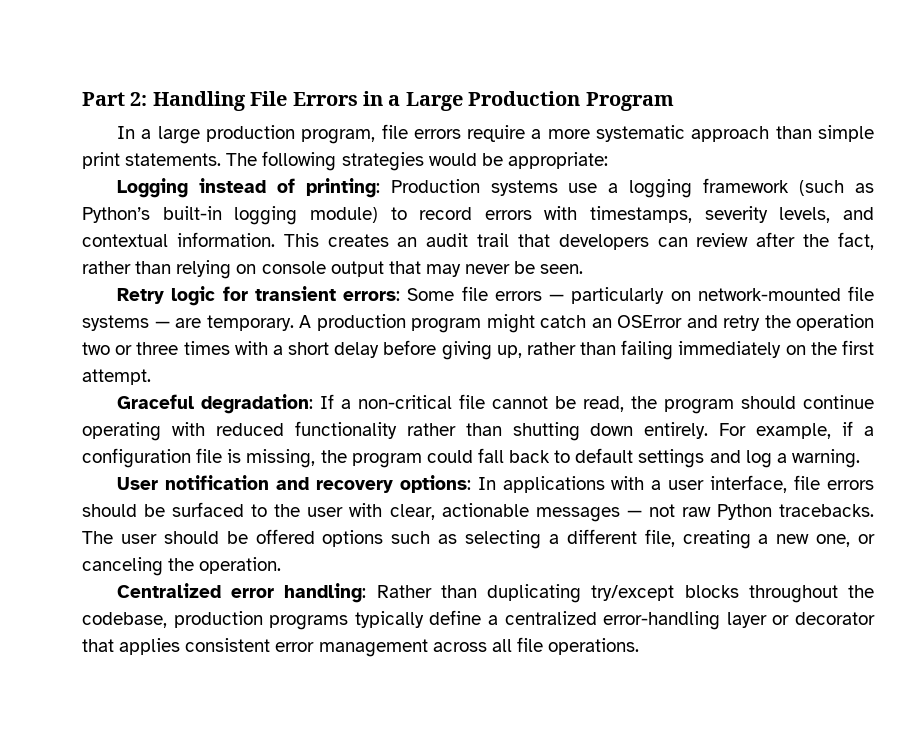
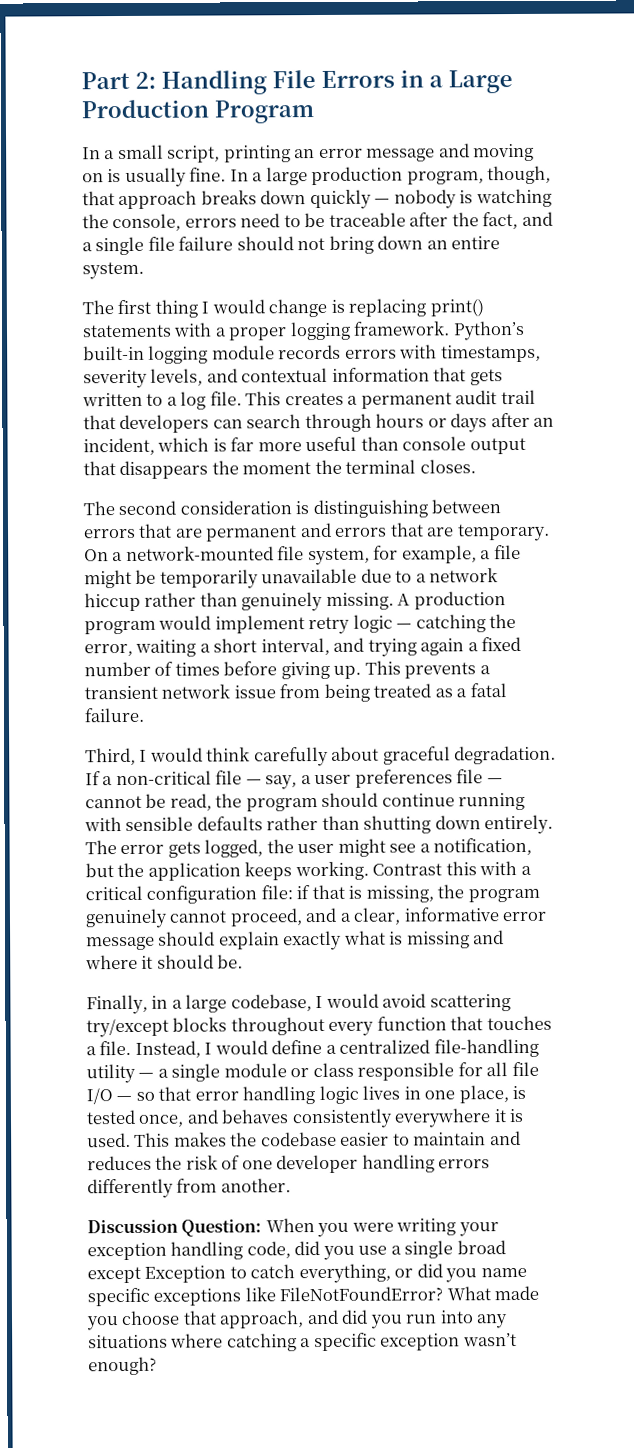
[157,124,874,144] [82,151,608,171] [117,178,874,198] [82,206,473,225] large production program, file errors require a more systematic approach than simple print statements. The following strategies would be appropriate: // Logging instead of printing: Production systems use a logging framework (such as Python’s built-in logging module) to record -> [117,143,535,163] [82,165,552,187] [82,188,552,210] [82,211,553,232] [82,235,501,256] [82,261,144,280] [82,298,484,318] [82,320,525,341] [83,344,342,364] small script, printing an error message and moving on is usually fine. In a large production program, though, that approach breaks down quickly — nobody is watching the console, errors need to be traceable after the fact, and a single file failure should not bring down an entire system. // The first thing I would change is replacing print() statements with a proper logging framework. Python’s built-in logging module records
[176,232,418,247] information. This creates an -> [331,367,503,386] [82,391,452,410] information that gets written to a log file. This creates a permanent
[696,232,874,250] [82,260,584,279] [117,286,874,306] [82,314,874,333] [82,340,874,360] [82,369,151,385] [117,394,486,414] review after the fact, rather than relying on console output that may never be seen. // Retry logic for transient errors: Some file errors — particularly on network-mounted file systems — are temporary. A production program might catch an OSError and retry the operation two or three times with a short delay before giving up, rather than failing immediately on the first attempt. // Graceful degradation: If a non-critical file -> [246,412,555,433] [83,436,526,456] [83,459,476,480] [83,499,502,519] [84,522,550,542] [84,544,521,566] [84,568,499,589] [84,591,506,612] [84,614,517,635] [84,636,522,657] [84,660,491,680] [84,683,507,702] [84,707,144,723] [85,745,557,767] [85,769,503,790] search through hours or days after an incident, which is far more useful than console output that disappears the moment the terminal closes. // The second consideration is distinguishing between errors that are permanent and errors that are temporary. On a network-mounted file system, for example, a file might be temporarily unavailable due to a network hiccup rather than genuinely missing. A production program would implement retry logic — catching the error, waiting a short interval, and trying again a fixed number of times before giving up. This prevents a transient network issue from being treated as a fatal failure. // Third, I would think carefully about graceful degradation. If a non-critical file — say, a user preferences file —
[82,421,397,441] operating with reduced functionality -> [458,792,526,811] [84,816,263,832] running with sensible defaults
[719,421,874,439] [82,448,860,468] [117,475,874,493] [82,502,874,522] [82,529,875,549] [82,557,282,576] [117,583,874,603] [82,610,876,630] [82,637,640,657] For example, if a configuration file is missing, the program could fall back to default settings and log a warning. // User notification and recovery options: In applications with a user interface, file errors should be surfaced to the user with clear, actionable messages — not raw Python tracebacks. The user should be offered options such as selecting a different file, creating a new one, or canceling the operation. // Centralized error handling: Rather than duplicating try/except blocks throughout the codebase, production programs typically define a centralized error-handling layer or decorator that applies consistent error management across all file operations. -> [85,837,533,858] [85,861,532,881] [85,884,540,904] [85,907,547,929] [86,930,505,951] [85,954,244,970] [86,993,511,1015] [86,1015,552,1038] [86,1038,539,1058] [86,1061,539,1084] [86,1085,527,1105] [86,1108,525,1129] [87,1130,521,1148] [87,1154,491,1174] [87,1178,291,1199] [87,1218,499,1238] [87,1240,506,1261] [87,1263,527,1284] [87,1285,540,1307] [86,1309,509,1331] [88,1332,517,1352] [88,1356,157,1376] The error gets logged, the user might see a notification, but the application keeps working. Contrast this with a critical configuration file: if that is missing, the program genuinely cannot proceed, and a clear, informative error message should explain exactly what is missing and where it should be. // Finally, in a large codebase, I would avoid scattering try/except blocks throughout every function that touches a file. Instead, I would define a centralized file-handling utility — a single module or class responsible for all file I/O — so that error handling logic lives in one place, is tested once, and behaves consistently everywhere it is used. This makes the codebase easier to maintain and reduces the risk of one developer handling errors differently from another. // Discussion Question: When you were writing your exception handling code, did you use a single broad except Exception to catch everything, or did you name specific exceptions like FileNotFoundError? What made you choose that approach, and did you run into any situations where catching a specific exception wasn’t enough?

